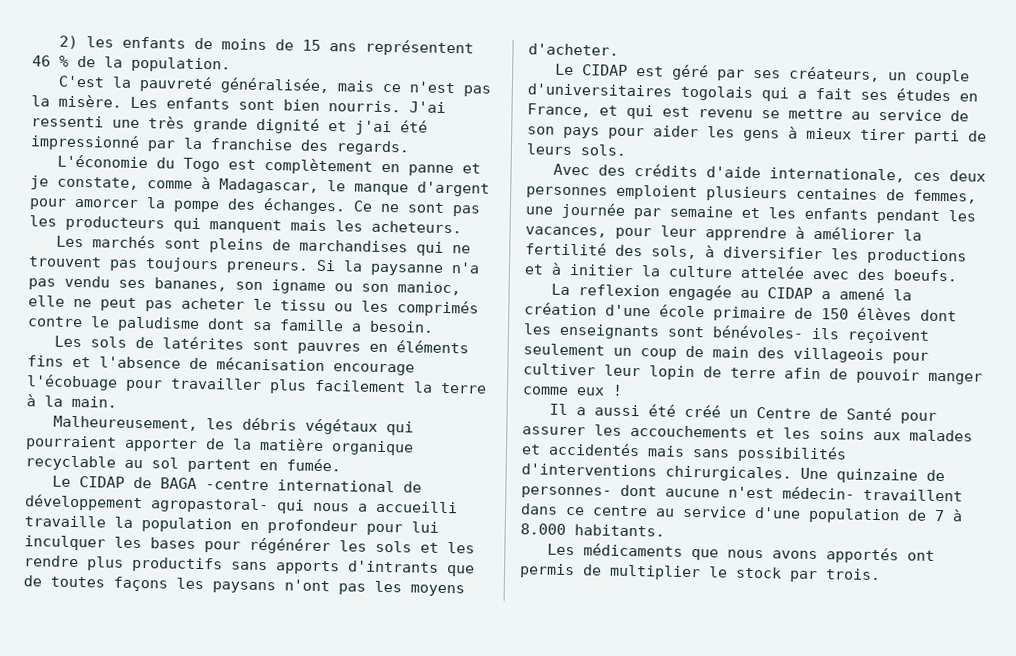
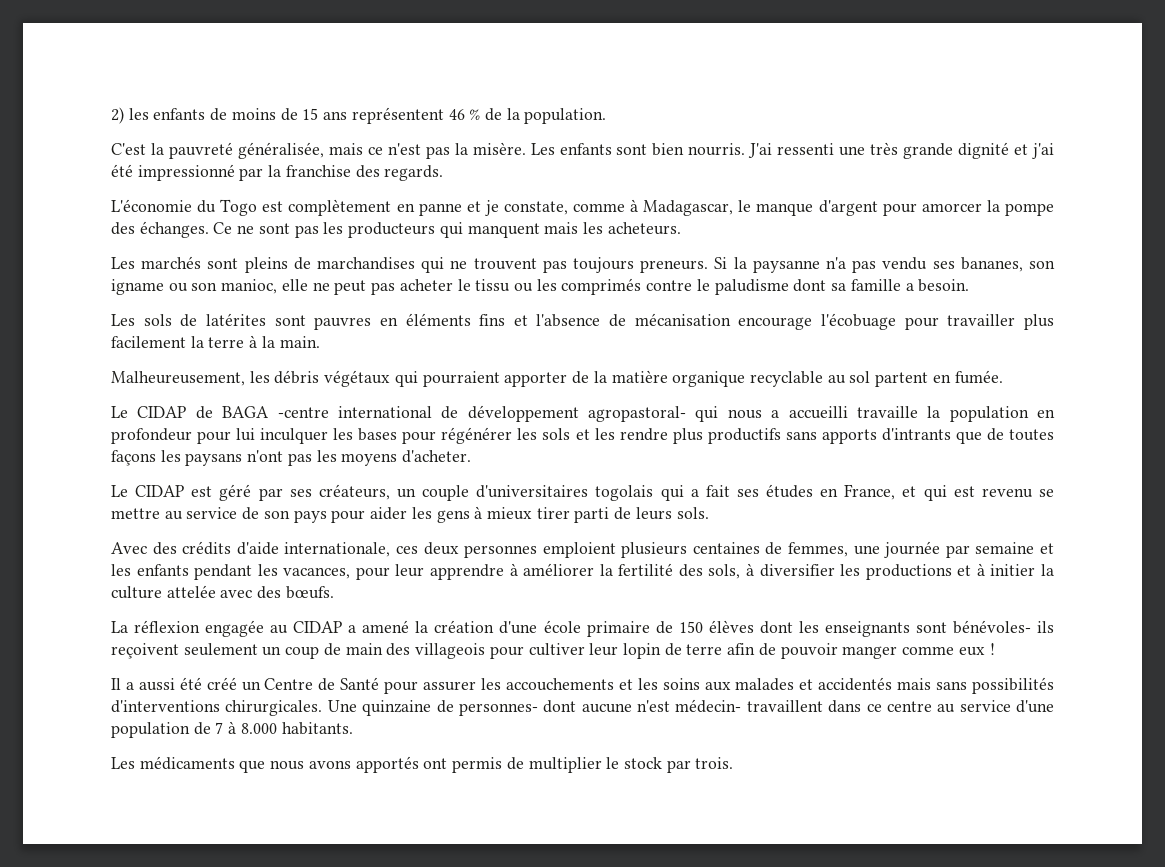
[893,269,957,282] boeufs. -> [285,586,334,599] bœufs.
[578,284,661,297] reflexion -> [134,620,201,633] réflexion

